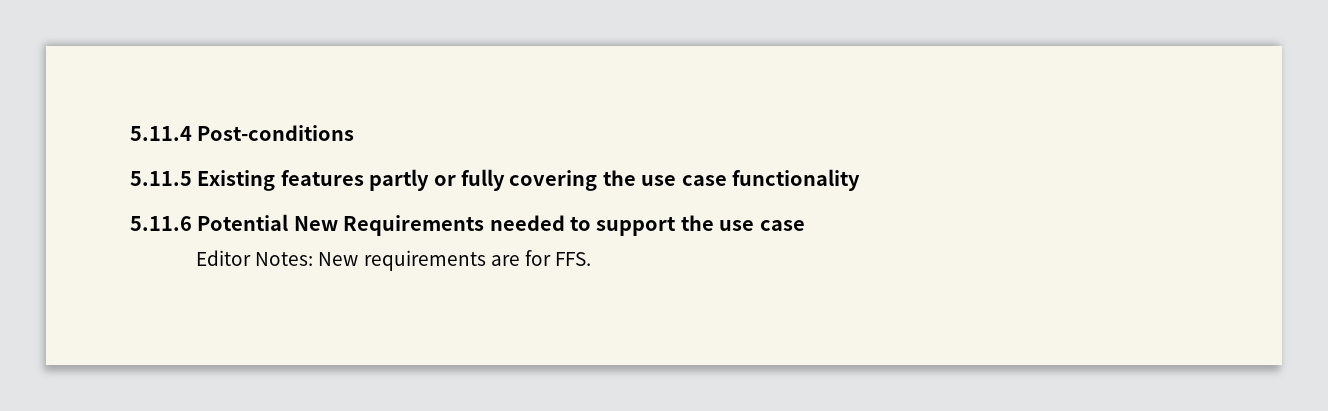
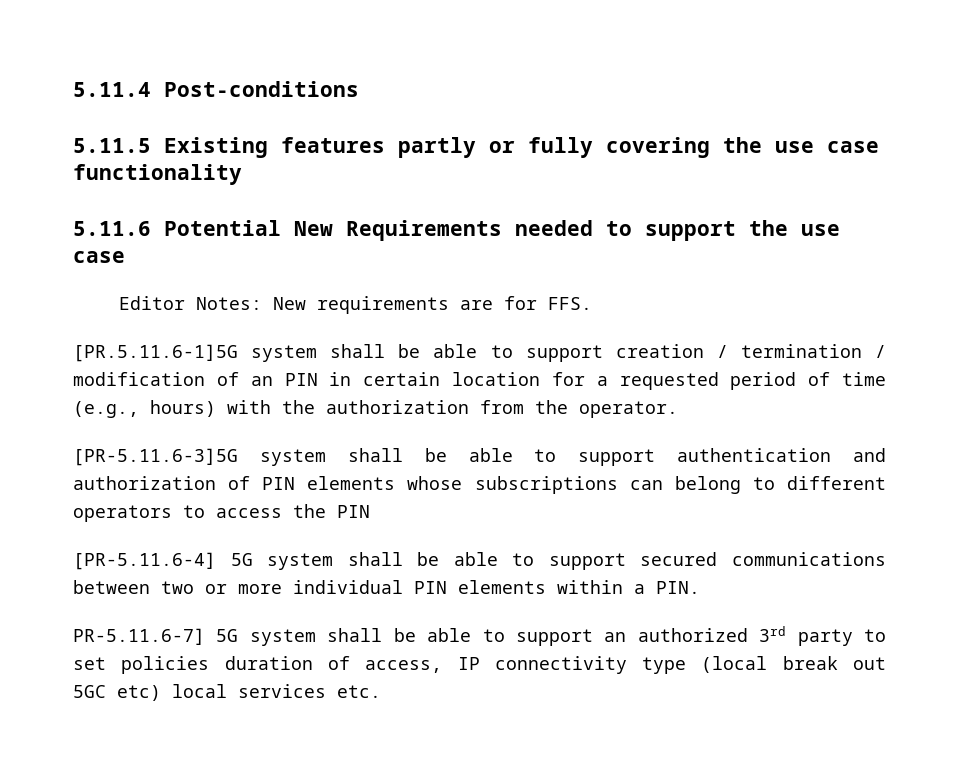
(592, 259) none -> [73,344,887,362] [73,372,887,390] [73,400,678,418] [73,448,886,466] [73,476,886,494] [73,504,370,522] [73,552,886,570] [73,580,700,594] [73,626,886,646] [73,656,886,674] [73,684,381,701] // [PR.5.11.6-1]5G system shall be able to support creation / termination / modification of an PIN in certain location for a requested period of time (e.g., hours) with the authorization from the operator. // [PR-5.11.6-3]5G system shall be able to support authentication and authorization of PIN elements whose subscriptions can belong to different operators to access the PIN // [PR-5.11.6-4] 5G system shall be able to support secured communications between two or more individual PIN elements within a PIN. // PR-5.11.6-7] 5G system shall be able to support an authorized 3rd party to set policies duration of access, IP connectivity type (local break out 5GC etc) local services etc.

